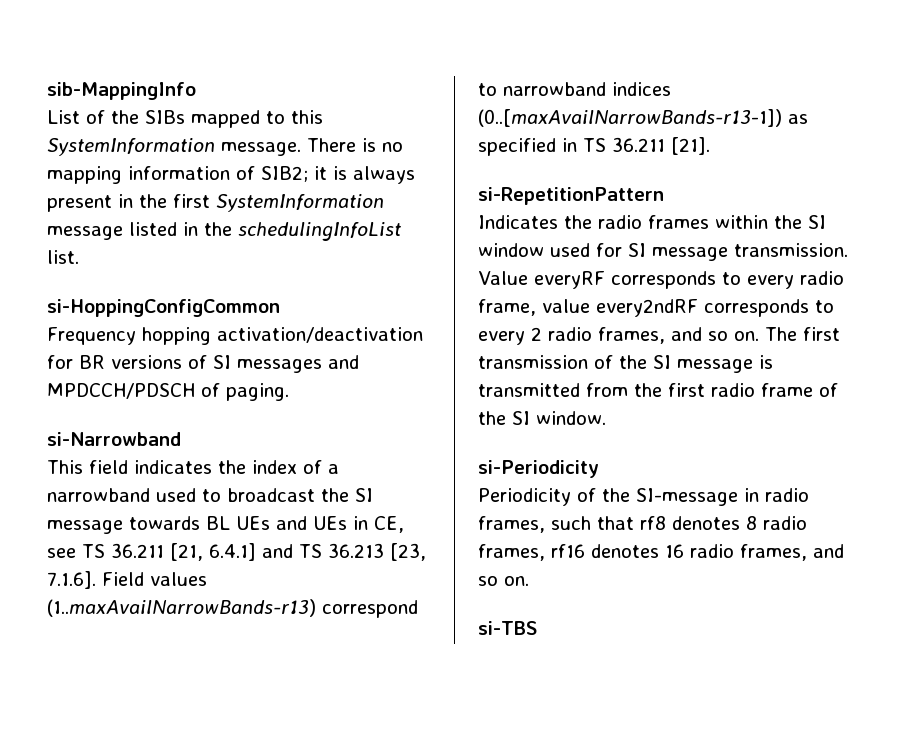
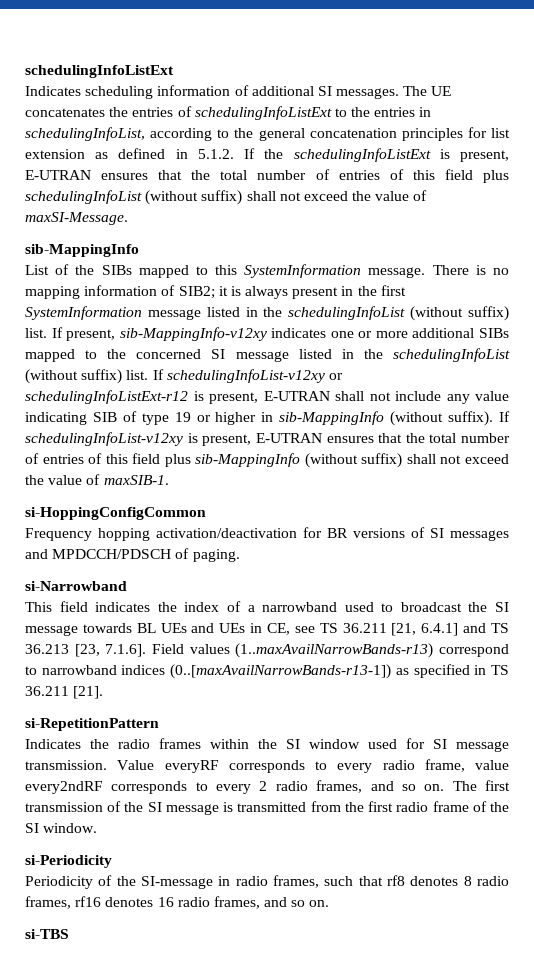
(47, 91) none -> [25,65,174,78] [25,85,452,99] [25,106,432,120] [25,127,510,141] [25,148,510,162] [25,169,509,183] [25,190,428,205] [25,212,128,225] schedulingInfoListExt // Indicates scheduling information of additional SI messages. The UE concatenates the entries of schedulingInfoListExt to the entries in schedulingInfoList, according to the general concatenation principles for list extension as defined in 5.1.2. If the schedulingInfoListExt is present, E-UTRAN ensures that the total number of entries of this field plus schedulingInfoList (without suffix) shall not exceed the value of maxSI-Message. //
[47,250,79,264] list. -> [410,306,509,321] [25,327,509,341] [25,348,510,362] [25,369,343,384] [25,390,509,404] [25,411,511,426] [25,432,510,446] [25,453,510,468] [25,474,169,485] (without suffix) list. If present, sib-MappingInfo-v12xy indicates one or more additional SIBs mapped to the concerned SI message listed in the schedulingInfoList (without suffix) list. If schedulingInfoList-v12xy or schedulingInfoListExt-r12 is present, E-UTRAN shall not include any value indicating SIB of type 19 or higher in sib-MappingInfo (without suffix). If schedulingInfoList-v12xy is present, E-UTRAN ensures that the total number of entries of this field plus sib-MappingInfo (without suffix) shall not exceed the value of maxSIB-1.

